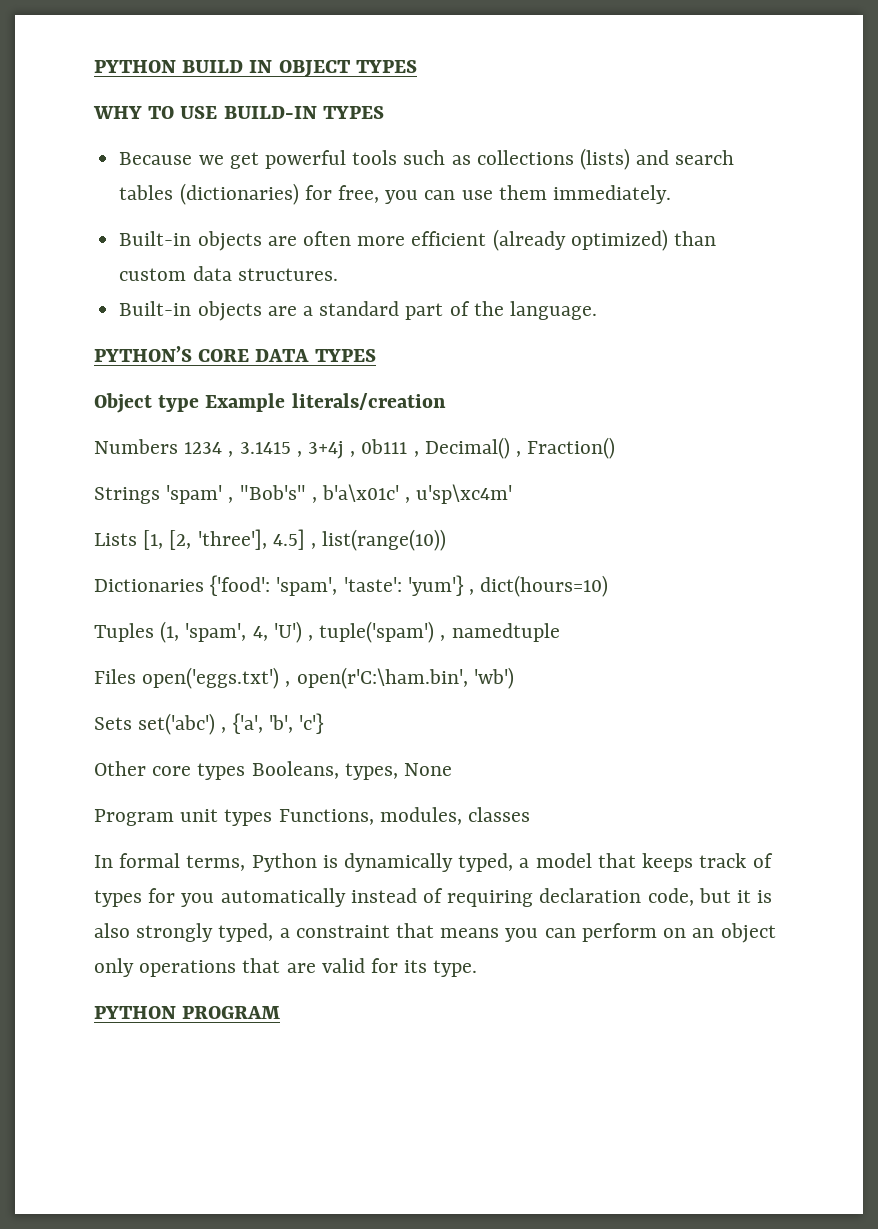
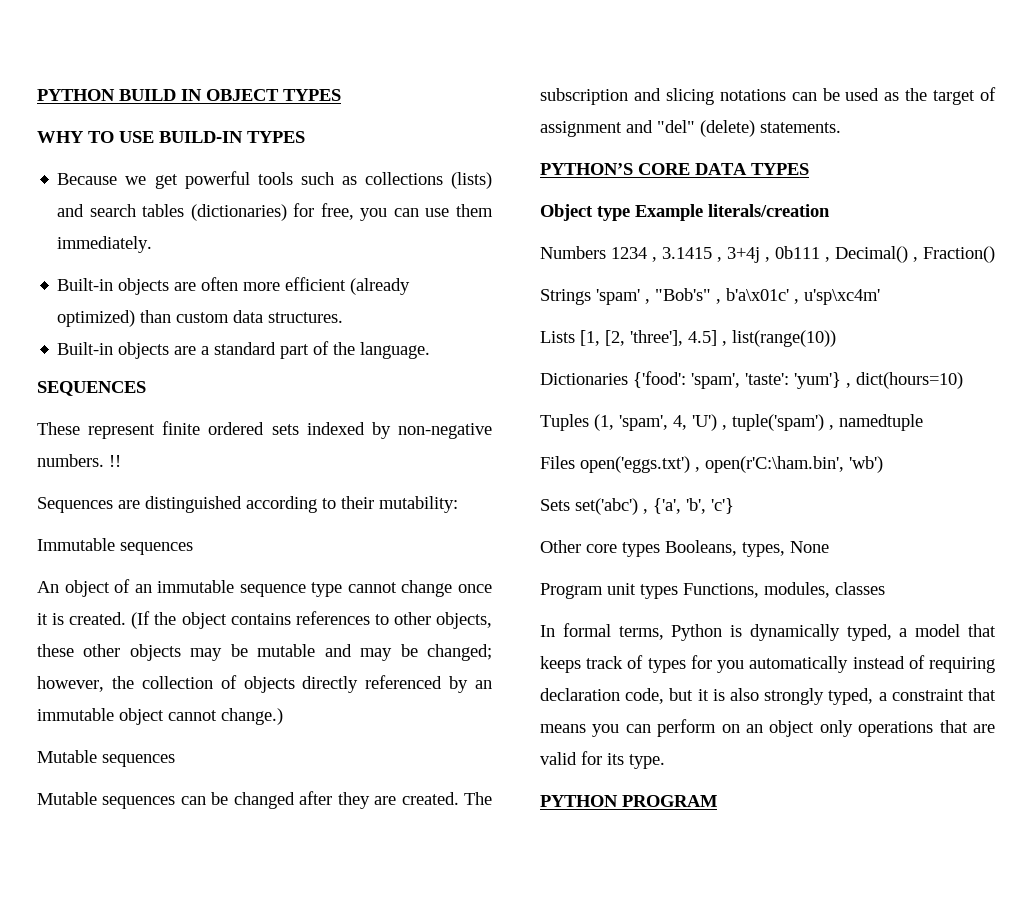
(597, 310) none -> [37,381,146,396] [37,421,493,439] [37,454,121,467] [37,496,458,513] [37,538,193,555] [37,579,492,597] [37,611,493,629] [37,644,493,661] [37,675,492,693] [37,708,283,725] [37,750,175,767] [37,791,493,809] [540,87,996,105] [540,120,841,137] // SEQUENCES // These represent finite ordered sets indexed by non-negative numbers. !! // Sequences are distinguished according to their mutability: // Immutable sequences // An object of an immutable sequence type cannot change once it is created. (If the object contains references to other objects, these other objects may be mutable and may be changed; however, the collection of objects directly referenced by an immutable object cannot change.) // Mutable sequences // Mutable sequences can be changed after they are created. The subscription and slicing notations can be used as the target of assignment and "del" (delete) statements.

